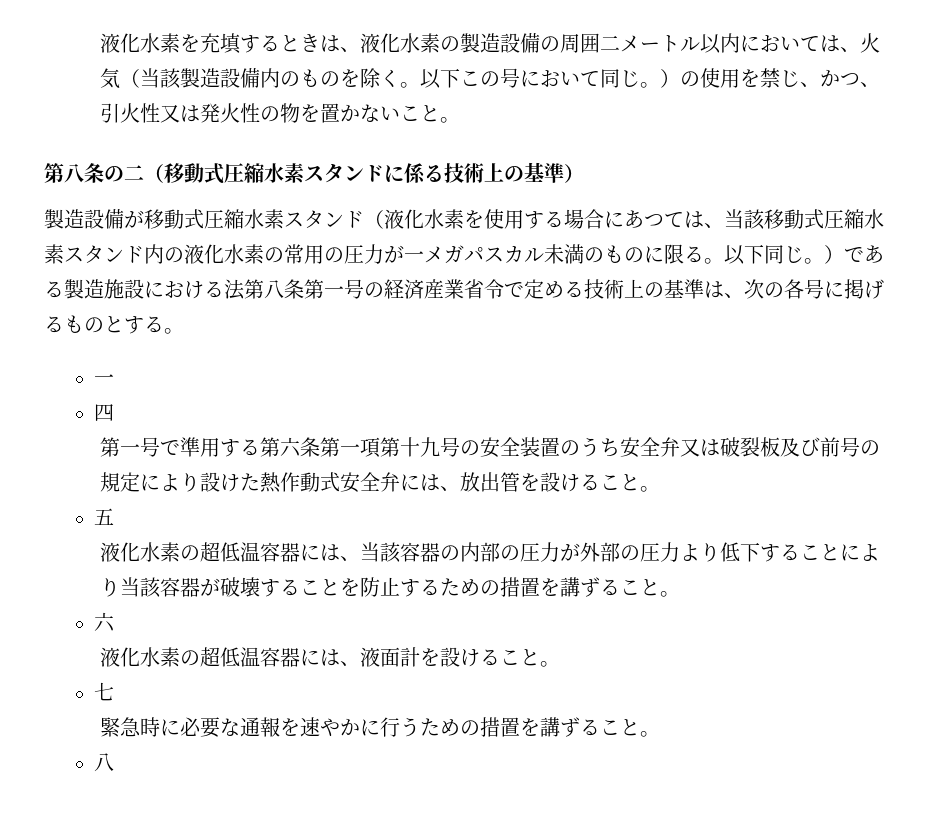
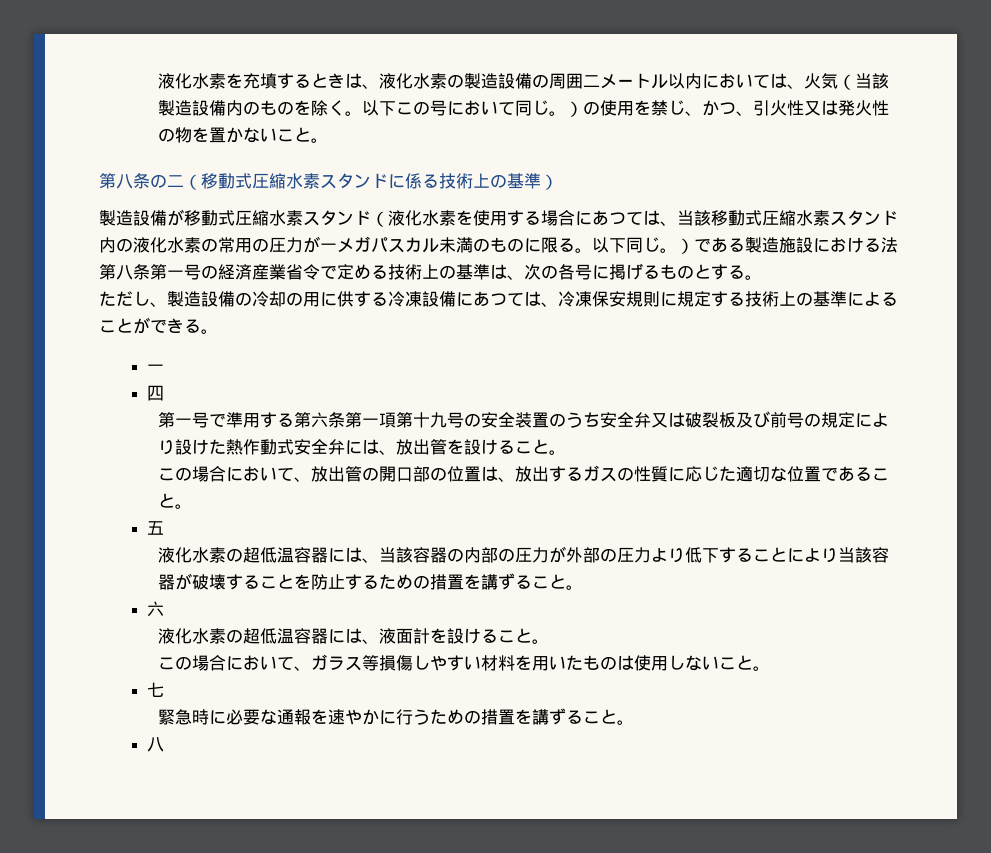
(184, 331) none -> [99,291,898,307] [99,317,218,334] // ただし、製造設備の冷却の用に供する冷凍設備にあつては、冷凍保安規則に規定する技術上の基準によることができる。
(661, 489) none -> [158,465,890,482] [158,493,193,509] // この場合において、放出管の開口部の位置は、放出するガスの性質に応じた適切な位置であること。
(561, 664) none -> [158,654,771,671] // この場合において、ガラス等損傷しやすい材料を用いたものは使用しないこと。

